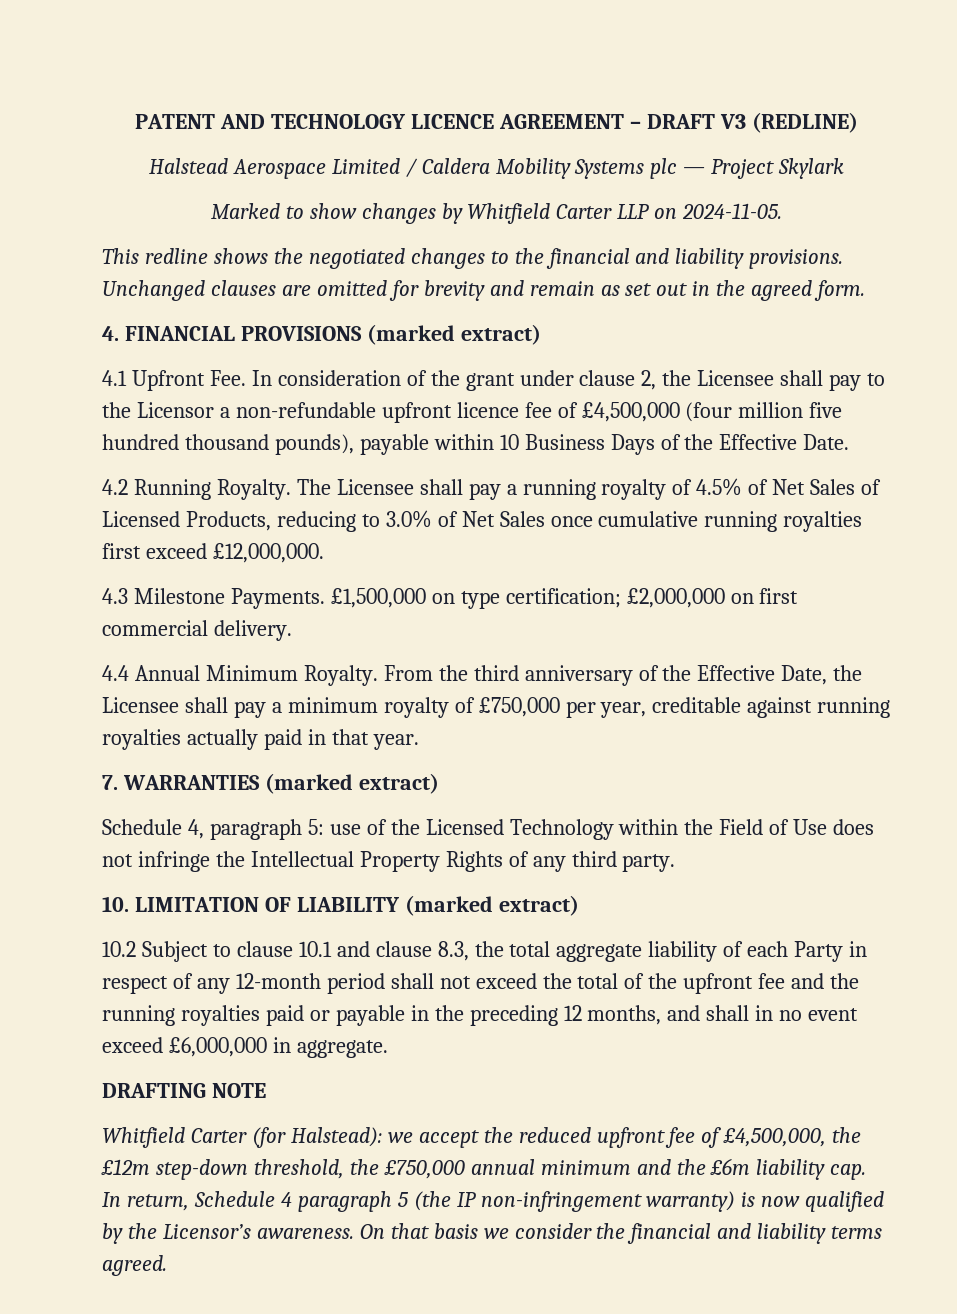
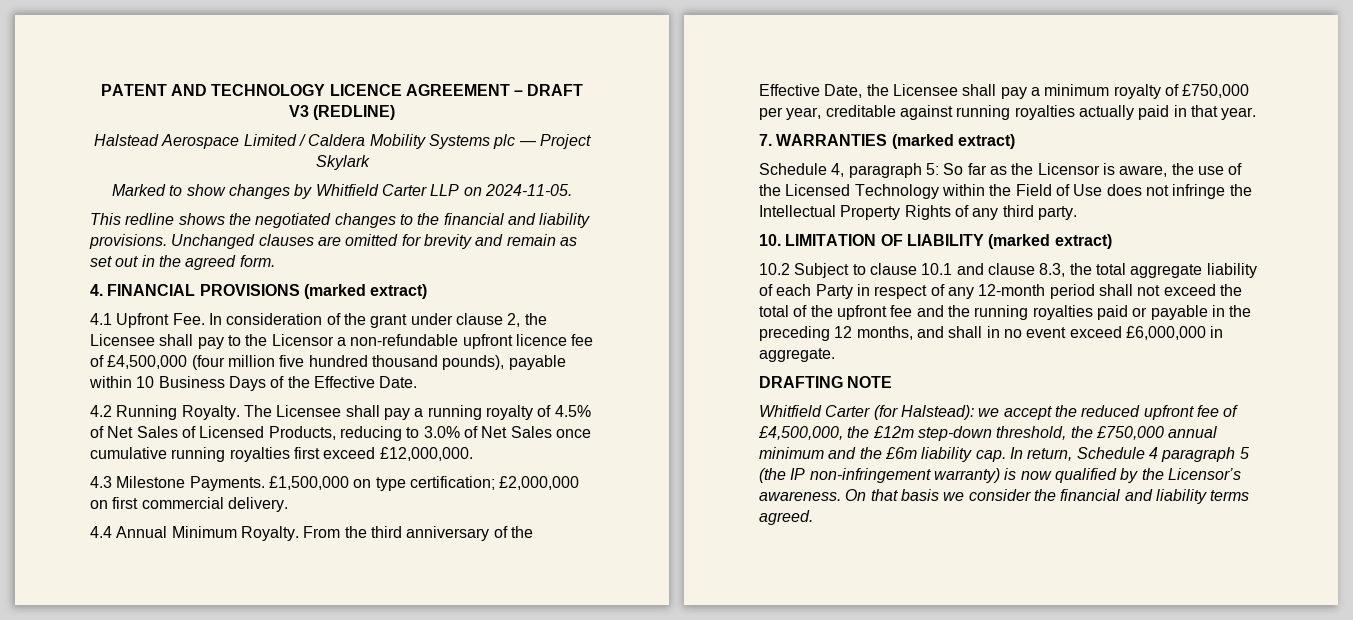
(324, 827) none -> [943,163,1194,177] So far as the Licensor is aware, the

